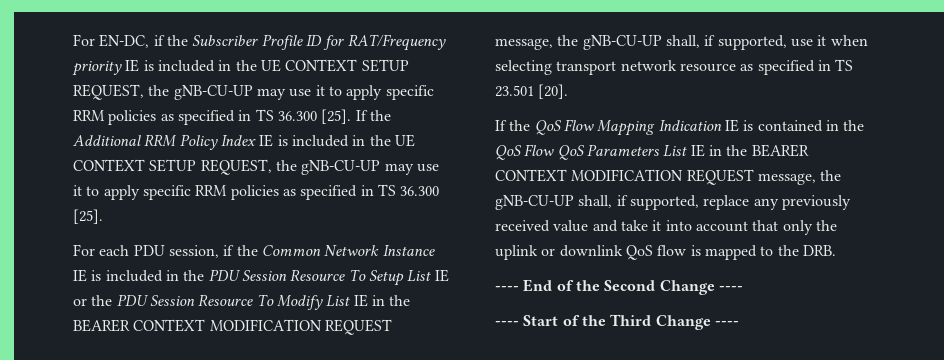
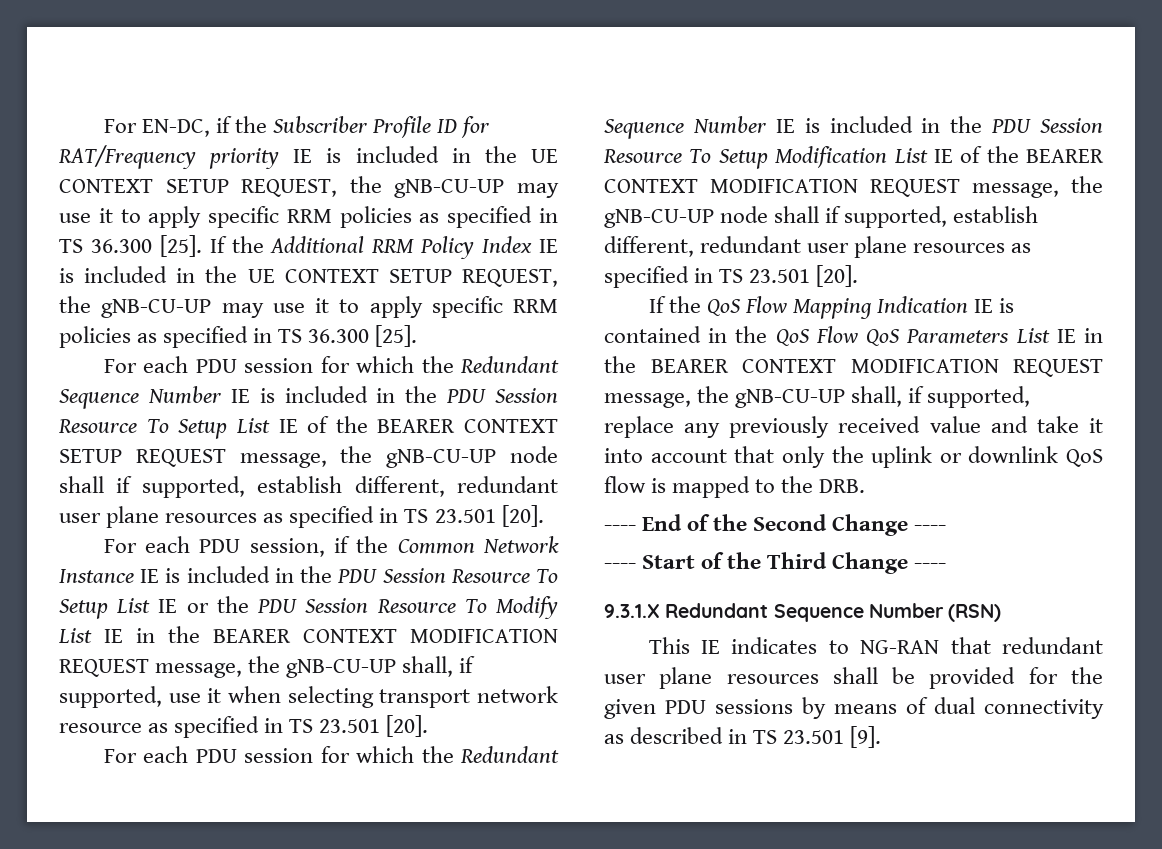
(103, 216) none -> [103,356,559,373] [59,386,558,409] [58,416,558,439] [59,446,558,468] [59,476,558,498] [59,505,544,528] // For each PDU session for which the Redundant Sequence Number IE is included in the PDU Session Resource To Setup List IE of the BEARER CONTEXT SETUP REQUEST message, the gNB-CU-UP node shall if supported, establish different, redundant user plane resources as specified in TS 23.501 [20].
(569, 91) none -> [103,746,559,763] [604,116,1103,139] [603,146,1104,169] [604,176,1103,198] [604,206,1039,228] [604,236,1032,258] [604,265,859,288] // For each PDU session for which the Redundant Sequence Number IE is included in the PDU Session Resource To Setup Modification List IE of the BEARER CONTEXT MODIFICATION REQUEST message, the gNB-CU-UP node shall if supported, establish different, redundant user plane resources as specified in TS 23.501 [20].
(739, 323) none -> [604,603,1002,622] [648,637,1103,654] [604,667,1103,689] [604,697,1104,719] [604,726,882,748] // 9.3.1.X Redundant Sequence Number (RSN) // This IE indicates to NG-RAN that redundant user plane resources shall be provided for the given PDU sessions by means of dual connectivity as described in TS 23.501 [9].

